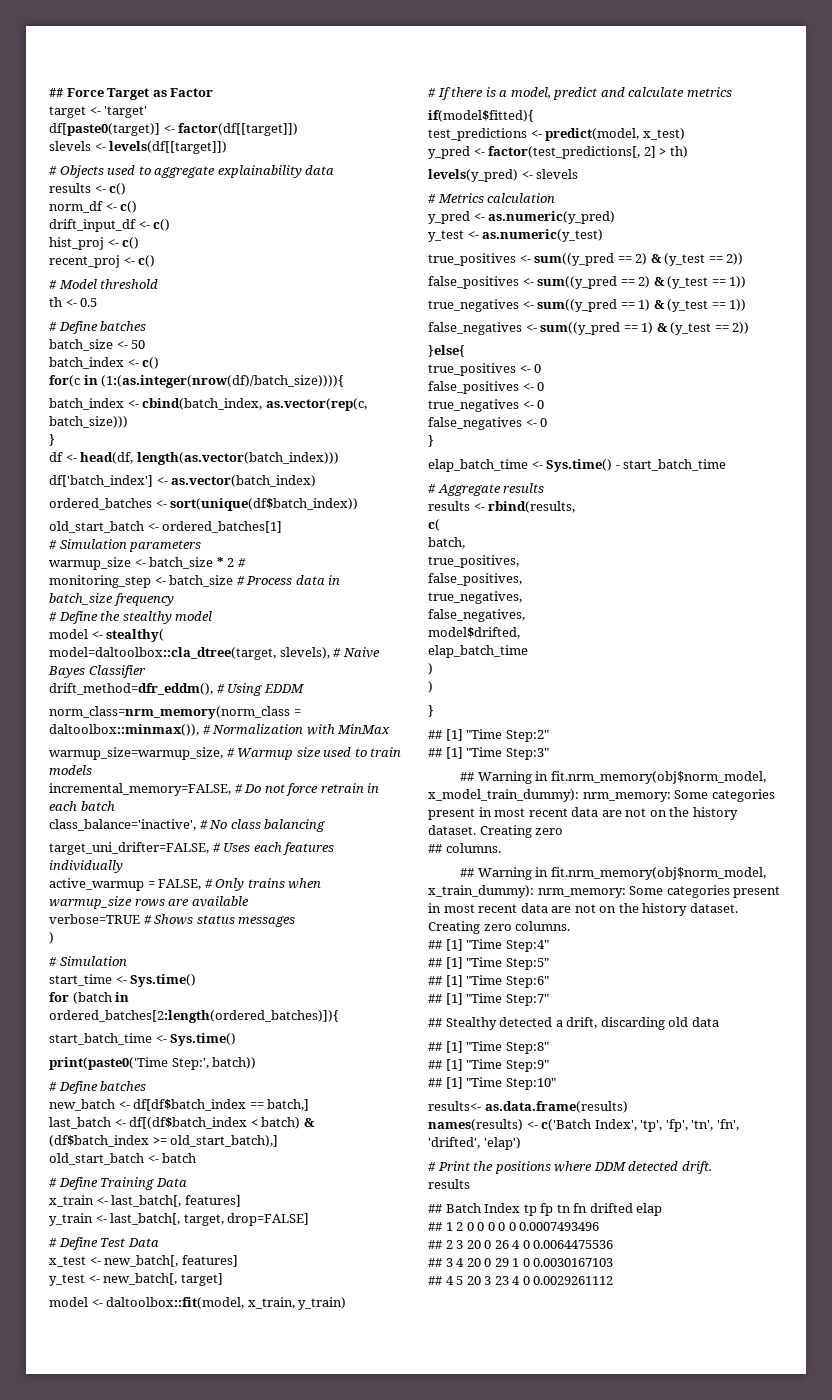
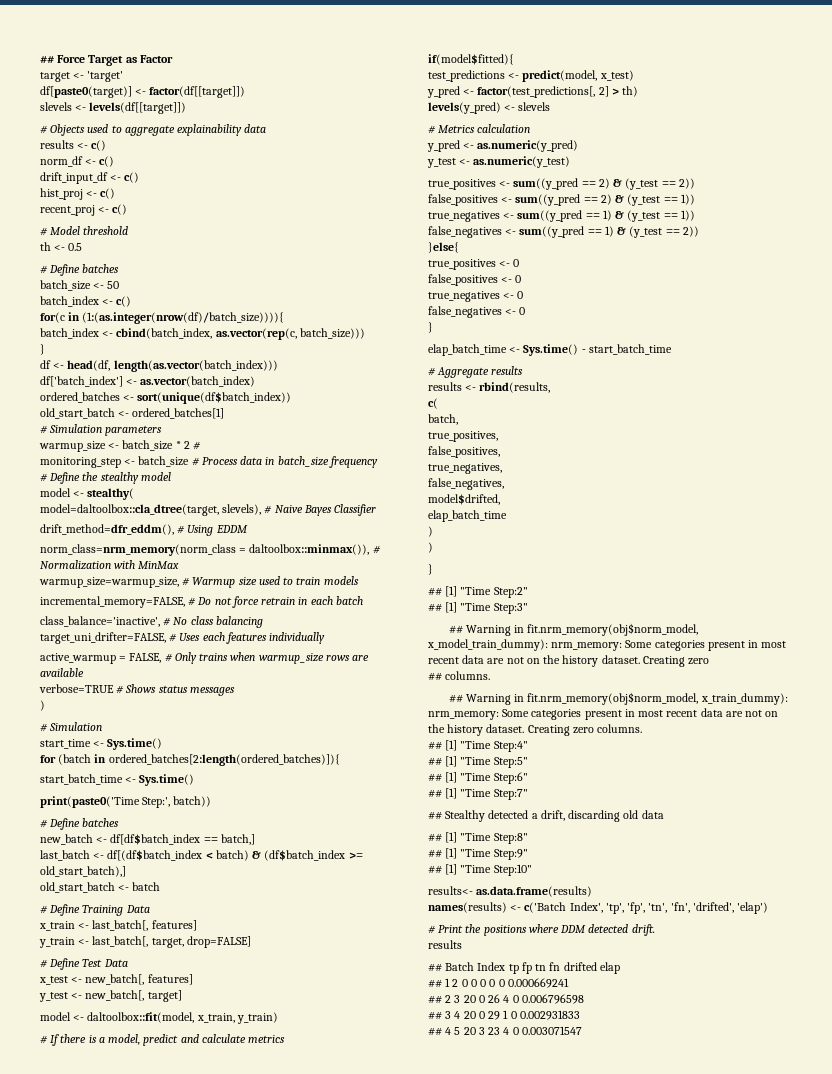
[519,1222,600,1231] 0.0007493496 -> [507,978,569,988] 0.000669241
[533,1240,614,1249] 0.0064475536 -> [521,994,584,1004] 0.006796598
[533,1258,614,1267] 0.0030167103 -> [519,1010,580,1020] 0.002931833
[533,1276,614,1285] 0.0029261112 -> [521,1026,582,1035] 0.003071547

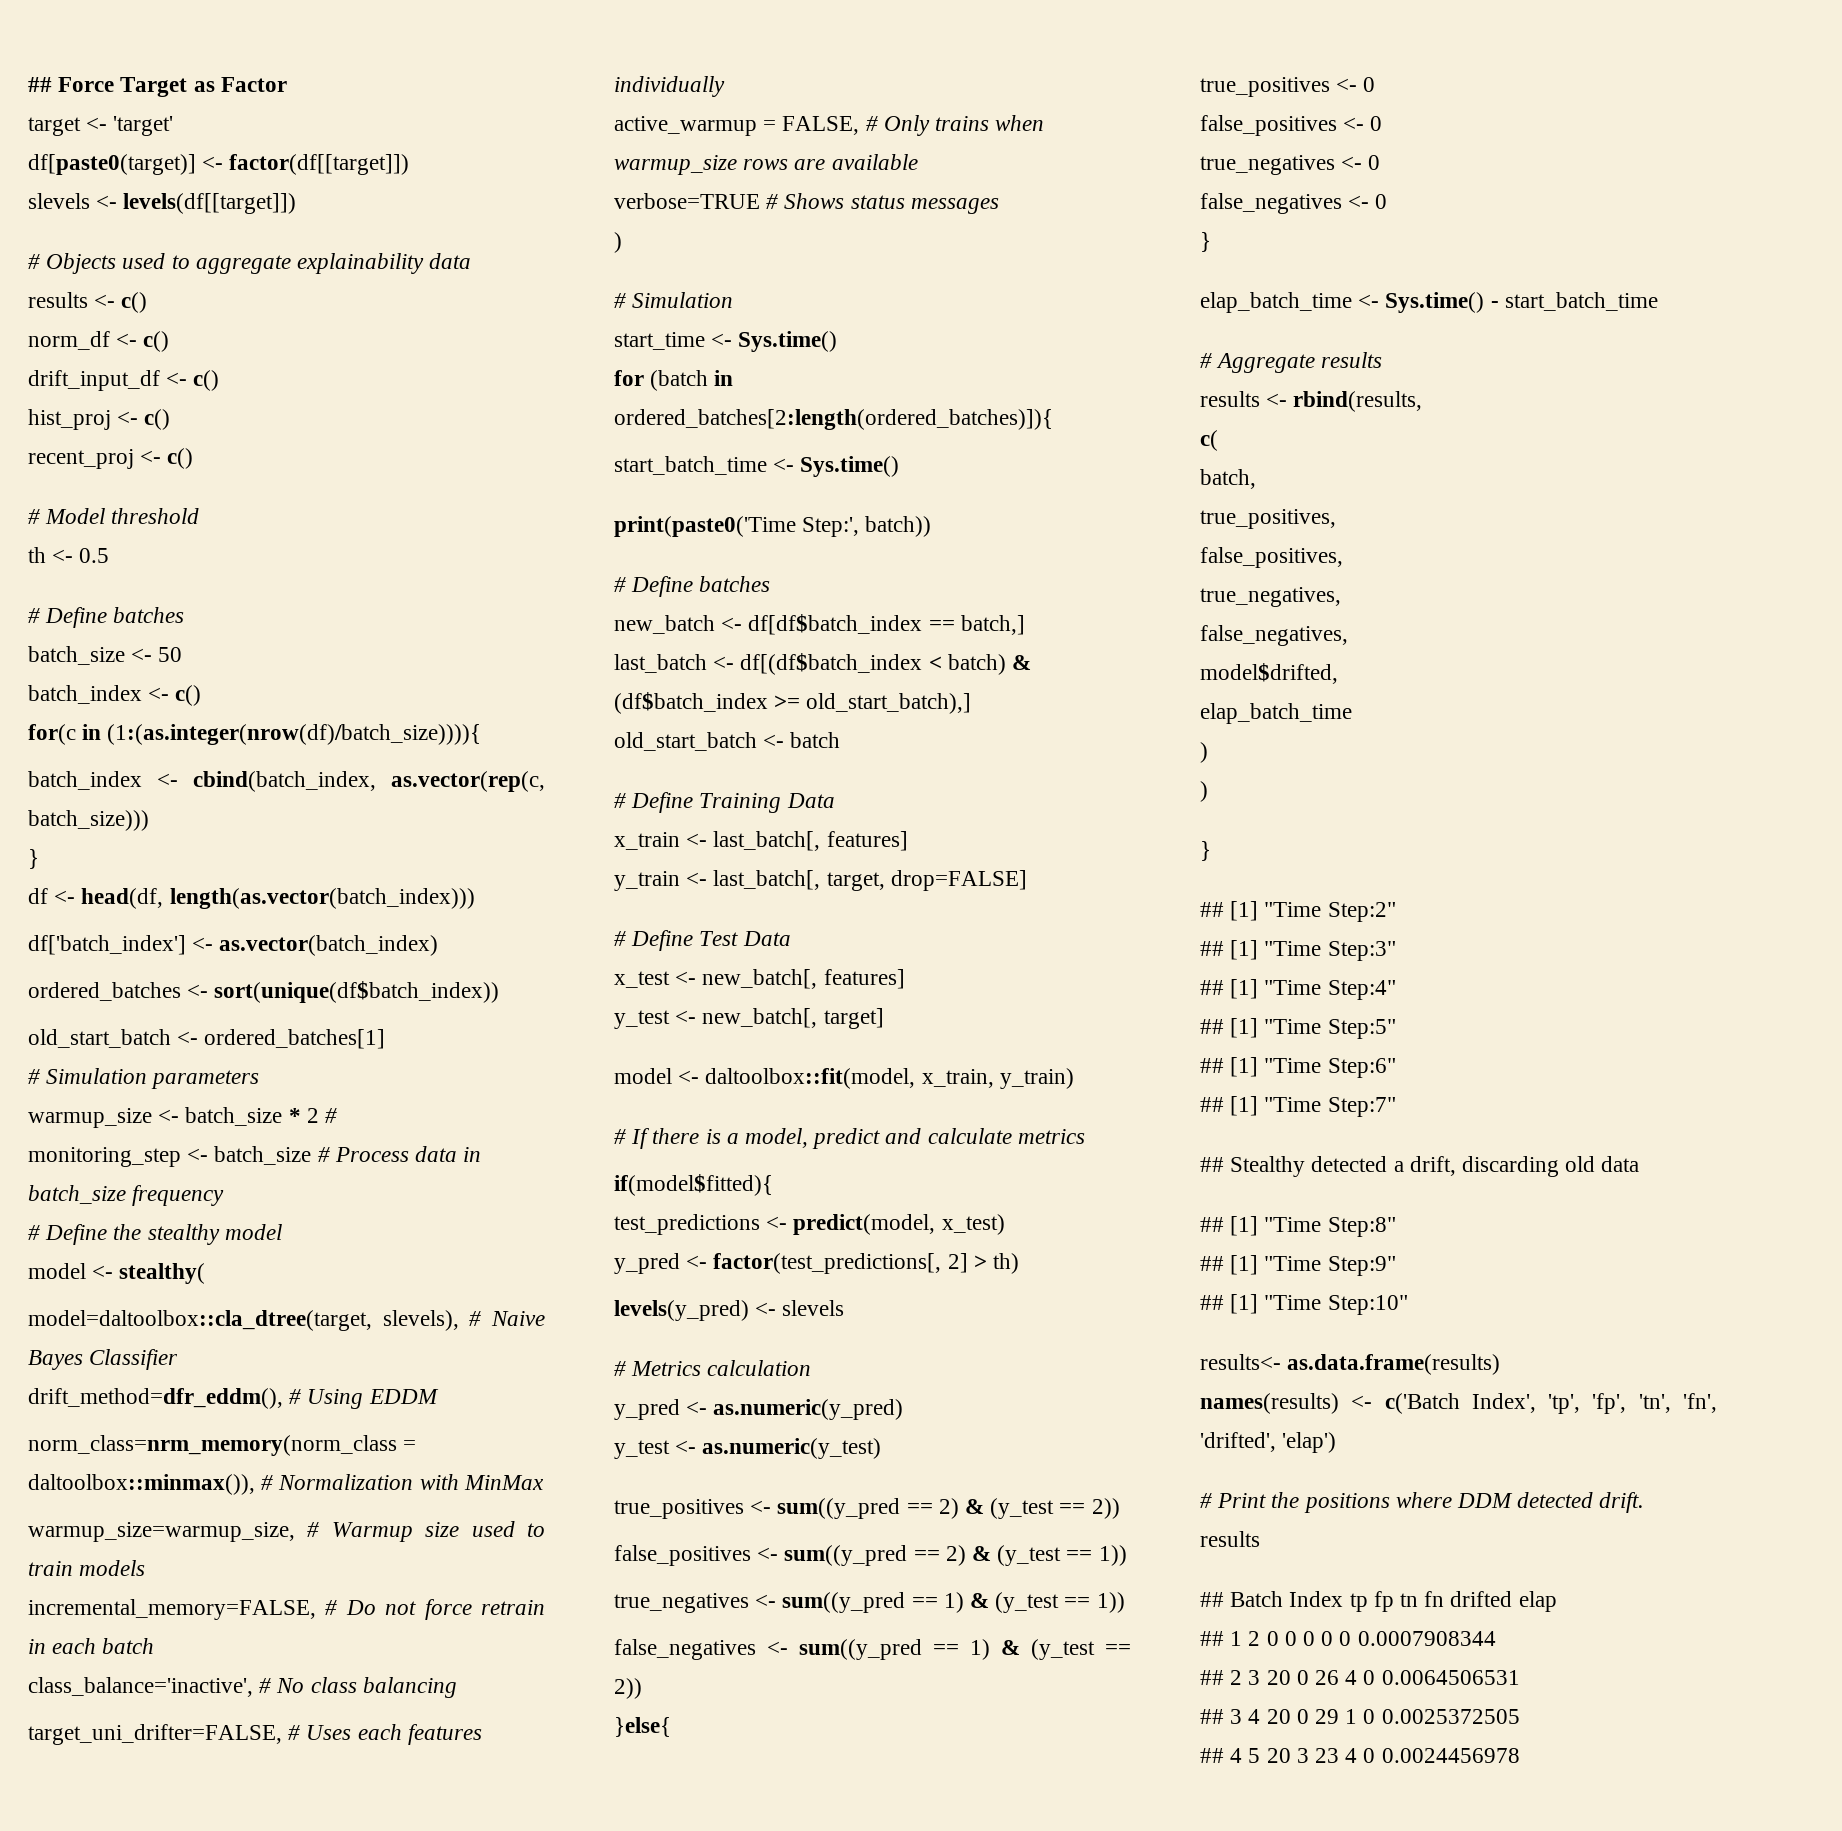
[448,623,699,636] [427,639,787,651] [428,655,710,667] [428,671,491,681] [448,692,788,705] [428,708,779,720] [428,724,643,736] // ## Warning in fit.nrm_memory(obj$norm_model, x_model_train_dummy): nrm_memory: Some categories present in most recent data are not on the history dataset. Creating zero // ## columns. // ## Warning in fit.nrm_memory(obj$norm_model, x_train_dummy): nrm_memory: Some categories present in most recent data are not on the history dataset. Creating zero columns. -> (1396, 951) none
[507,978,569,988] 0.000669241 -> [1357,1631,1496,1646] 0.0007908344
[521,994,584,1004] 0.006796598 -> [1381,1670,1520,1685] 0.0064506531
[519,1010,580,1020] 0.002931833 -> [1381,1709,1520,1724] 0.0025372505
[521,1026,582,1035] 0.003071547 -> [1381,1748,1520,1763] 0.0024456978

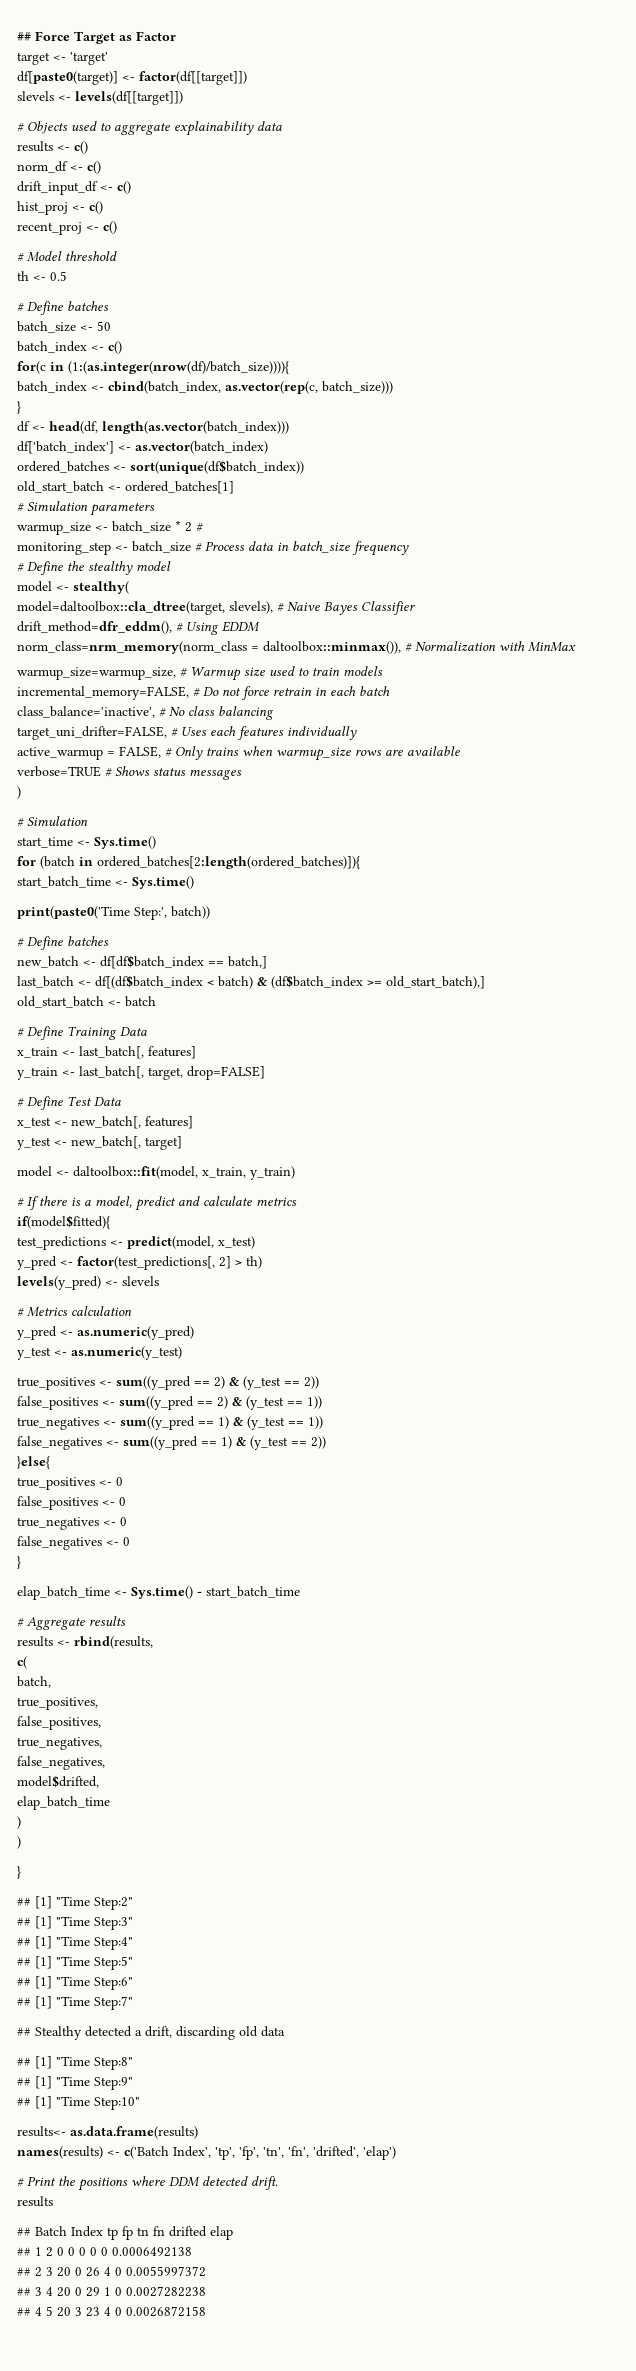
[1357,1631,1496,1646] 0.0007908344 -> [112,2247,192,2257] 0.0006492138
[1381,1670,1520,1685] 0.0064506531 -> [126,2266,206,2277] 0.0055997372
[1381,1709,1520,1724] 0.0025372505 -> [126,2286,206,2297] 0.0027282238
[1381,1748,1520,1763] 0.0024456978 -> [126,2306,206,2317] 0.0026872158

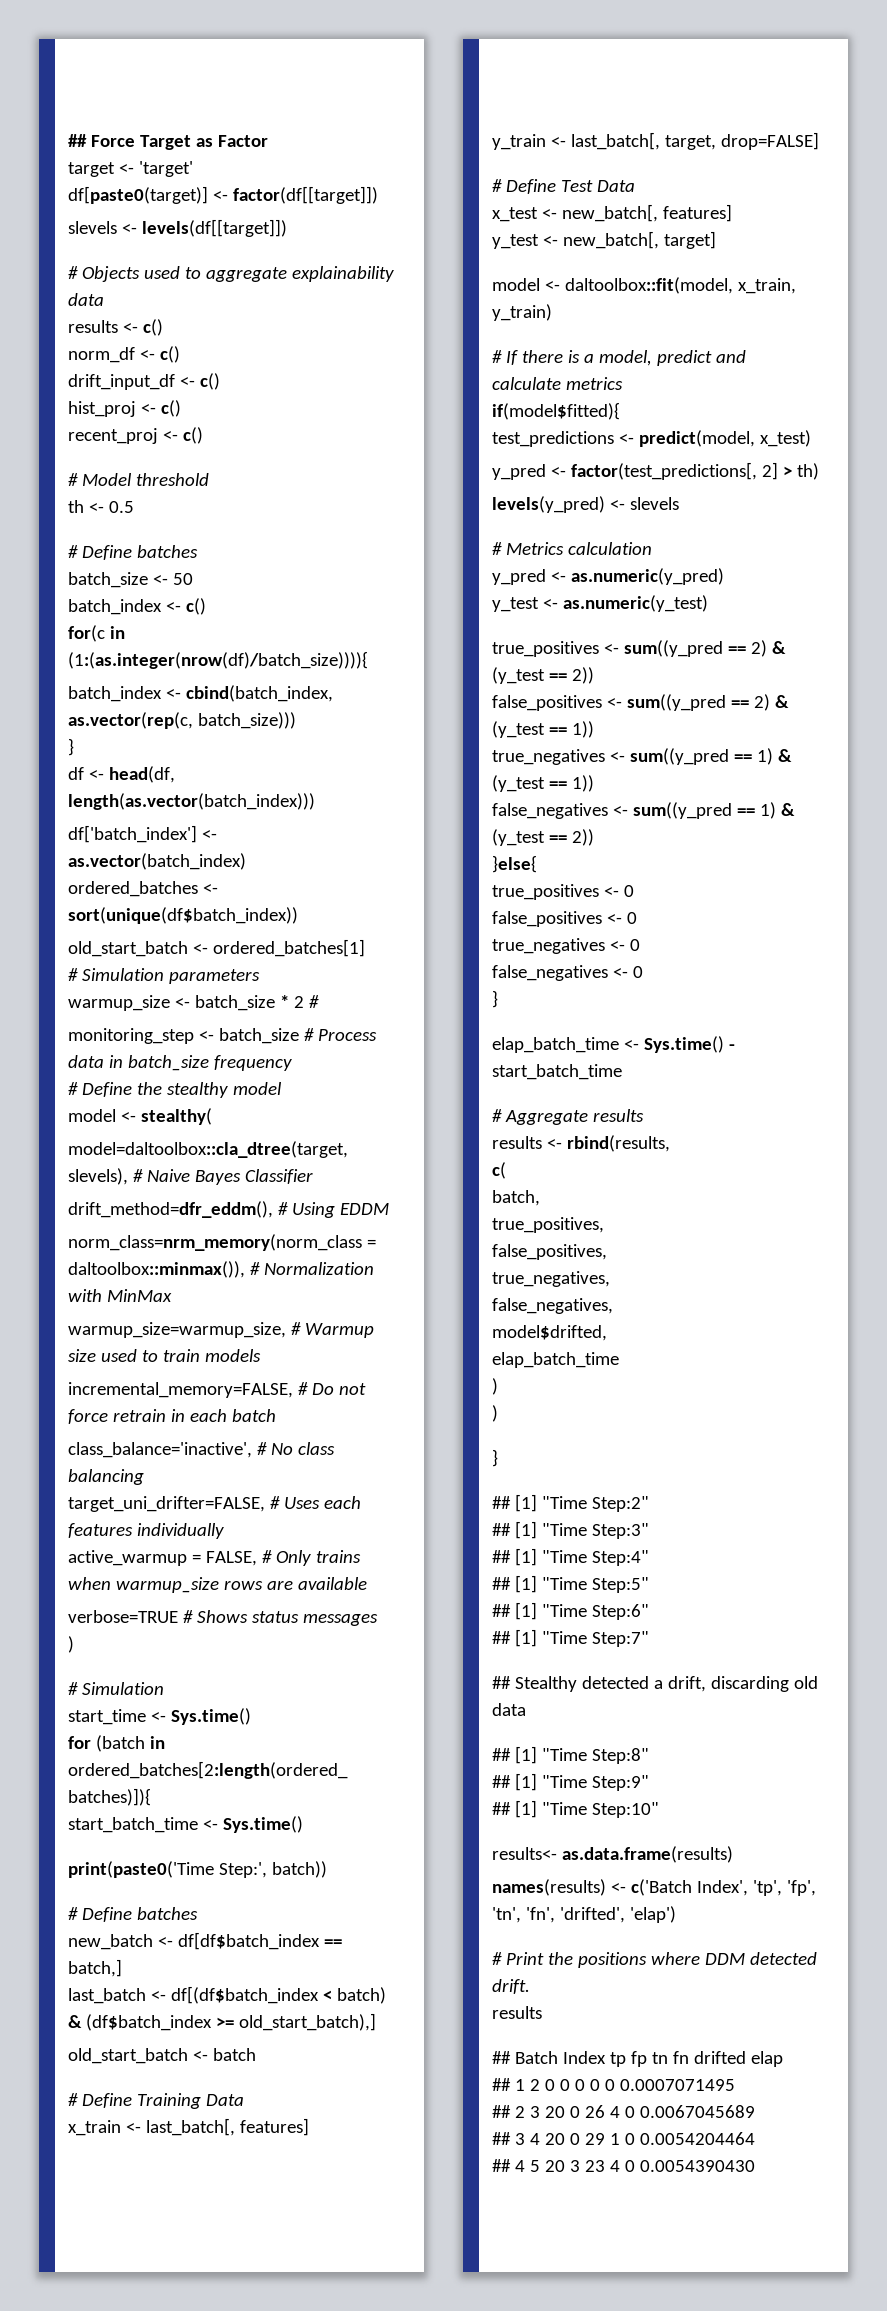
[112,2247,192,2257] 0.0006492138 -> [619,2079,735,2091] 0.0007071495
[126,2266,206,2277] 0.0055997372 -> [639,2105,755,2118] 0.0067045689
[126,2286,206,2297] 0.0027282238 -> [639,2132,755,2145] 0.0054204464
[126,2306,206,2317] 0.0026872158 -> [639,2160,755,2172] 0.0054390430

